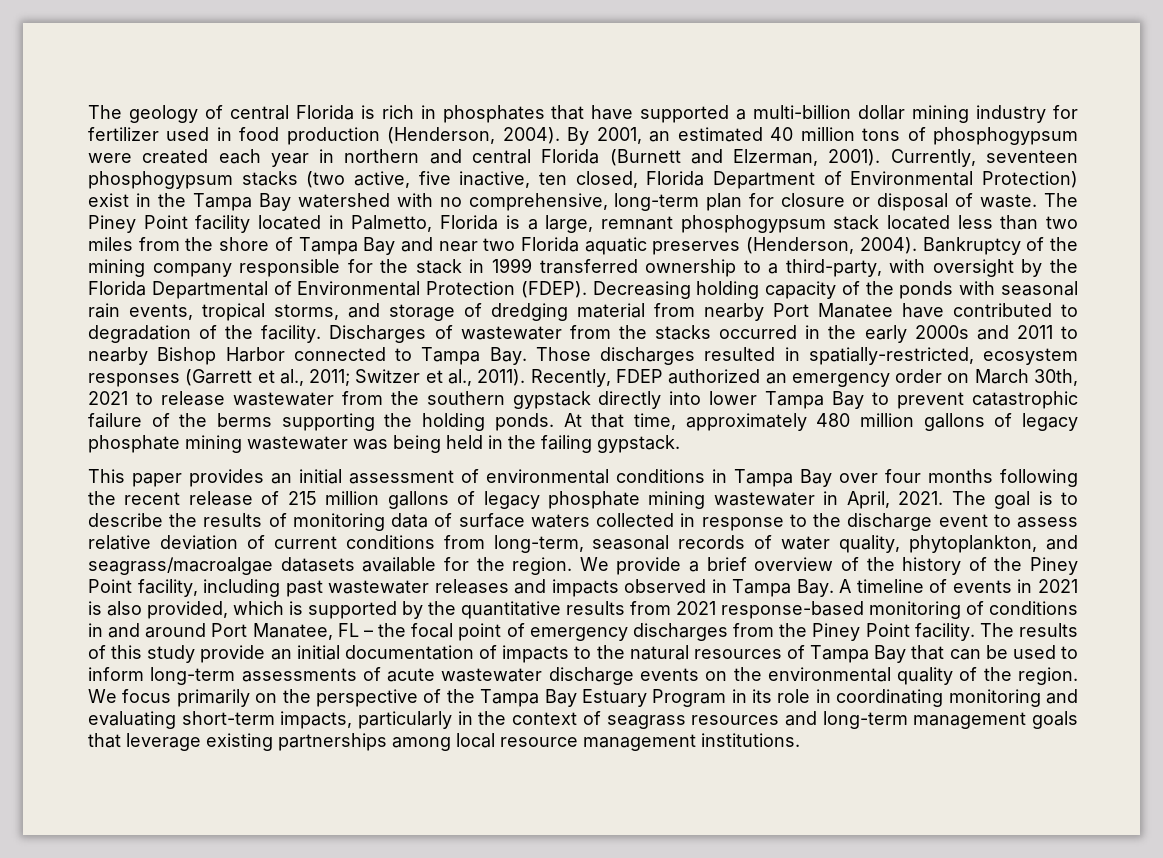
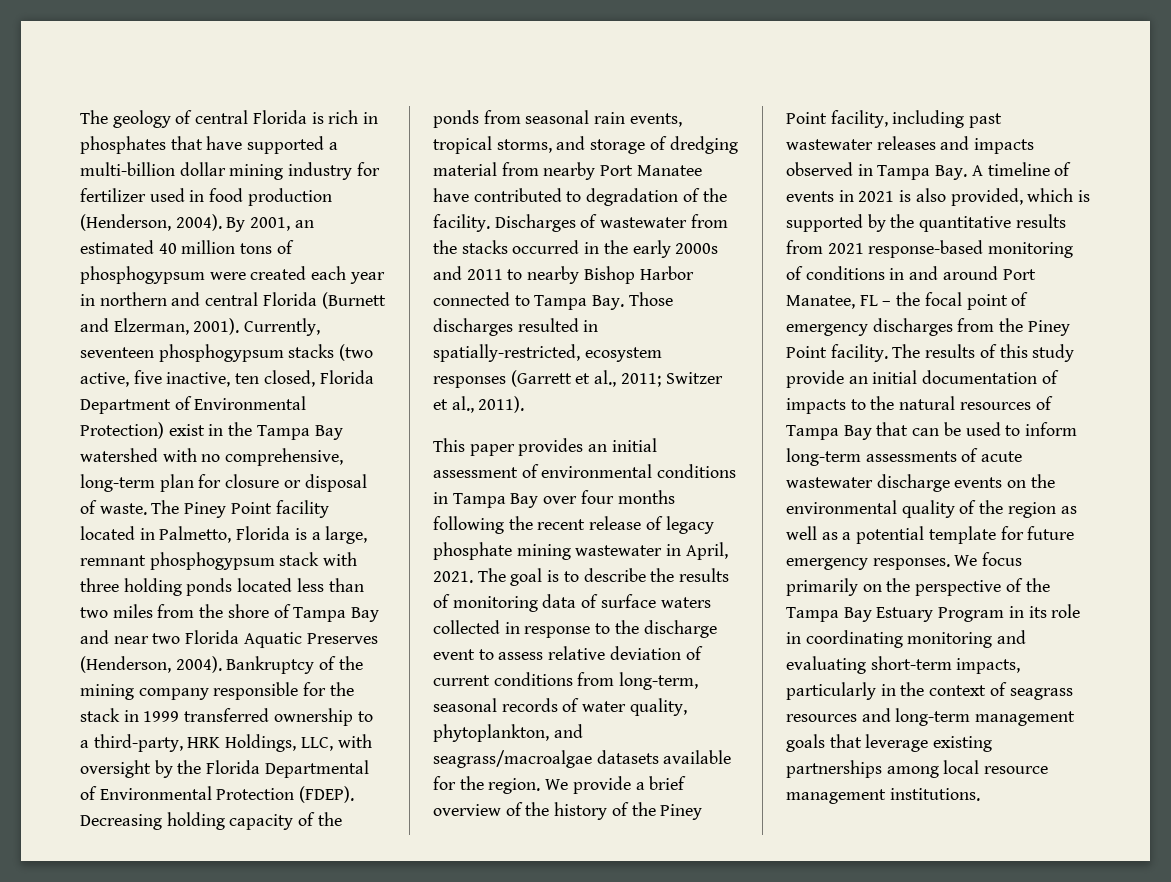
(880, 222) none -> [323,552,358,566] [80,578,233,596] with three holding ponds
[584,237,741,255] aquatic preserves -> [243,632,378,648] Aquatic Preserves
(882, 268) none -> [187,734,333,752] HRK Holdings, LLC,
[959,281,996,295] with -> [483,110,521,124] from
[530,369,1078,387] [88,391,1078,409] [88,413,1078,431] [88,435,680,453] Recently, FDEP authorized an emergency order on March 30th, 2021 to release wastewater from the southern gypstack directly into lower Tampa Bay to prevent catastrophic failure of the berms supporting the holding ponds. At that time, approximately 480 million gallons of legacy phosphate mining wastewater was being held in the failing gypstack. -> (525, 404) none
[287,491,476,509] 215 million gallons of -> (663, 523) none
[1018,667,1079,685] region. -> [1007,502,1077,518] [786,526,1075,544] [786,558,950,570] region as well as a potential template for future emergency responses.

